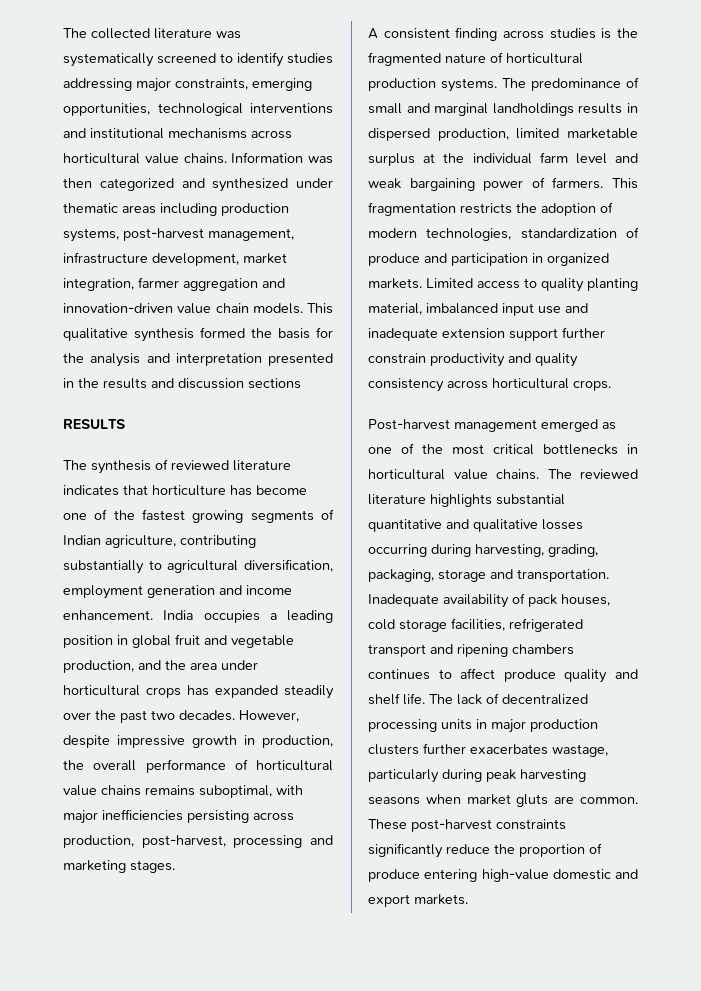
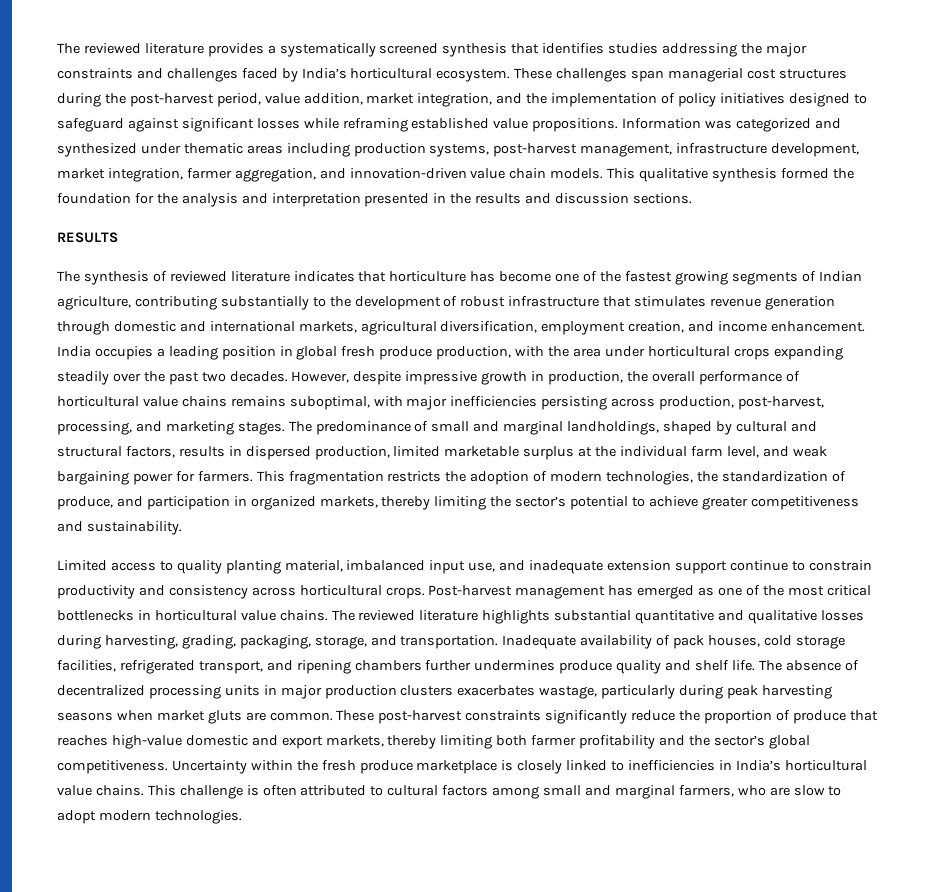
[63,28,241,39] [63,52,333,67] [63,78,312,92] [63,103,333,116] [63,128,292,139] [63,153,227,164] The collected literature was systematically screened to identify studies addressing major constraints, emerging opportunities, technological interventions and institutional mechanisms across horticultural value chains. -> [57,43,807,57] [57,68,847,82] [57,93,867,107] [57,118,619,132] The reviewed literature provides a systematically screened synthesis that identifies studies addressing the major constraints and challenges faced by India’s horticultural ecosystem. These challenges span managerial cost structures during the post-harvest period, value addition, market integration, and the implementation of policy initiatives designed to safeguard against significant losses while reframing established value propositions.
[63,178,92,188] then -> (733, 124) none
[183,278,258,291] aggregation -> [234,168,316,182] aggregation,
[278,328,310,339] basis -> [57,193,131,204] foundation
[248,378,301,389] sections -> [632,193,692,204] sections.
(162, 565) none -> [329,296,835,310] [57,321,357,335] the development of robust infrastructure that stimulates revenue generation through domestic and international markets,
[147,585,215,598] generation -> [628,321,685,333] creation,
[175,634,294,648] [63,660,161,673] fruit and vegetable production, and -> [341,346,545,360] fresh produce production, with
[187,685,278,698] has expanded -> [773,346,843,360] expanding
[233,835,303,848] processing -> [57,421,132,435] processing,
[368,27,638,41] [368,52,583,66] [368,78,497,92] // A consistent finding across studies is the fragmented nature of horticultural production systems. -> (285, 428) none
[492,103,574,116] landholdings -> [567,421,817,435] [57,446,175,458] landholdings, shaped by cultural and structural factors,
[575,153,607,164] level -> [726,446,759,458] level,
[531,177,545,188] of -> [175,471,195,482] for
(512, 234) none -> [696,471,718,482] the
[368,253,420,266] produce -> [57,496,113,510] produce,
[368,278,422,289] markets. -> [319,496,859,510] [57,521,182,535] markets, thereby limiting the sector’s potential to achieve greater competitiveness and sustainability. //
[538,306,561,314] use -> [468,562,496,572] use,
[562,327,605,338] further -> [729,560,805,571] continue to
[535,353,578,367] quality -> (165, 590) none
(611, 385) // -> (425, 593) none
(537, 425) none -> [608,585,634,596] has
[368,544,427,557] occurring -> (864, 615) none
[438,569,486,582] storage -> [314,636,367,649] storage,
[368,644,426,657] transport -> [198,661,263,674] transport,
[368,668,496,680] continues to affect -> [425,660,556,671] further undermines
[457,694,482,705] lack -> [785,660,841,671] absence
[423,743,466,754] further -> (454, 690) none
[424,869,478,882] entering -> [849,710,878,721] [57,735,108,746] that reaches
[414,894,468,905] markets. -> [325,735,810,749] [57,760,867,774] [57,785,842,799] [57,810,242,824] markets, thereby limiting both farmer profitability and the sector’s global competitiveness. Uncertainty within the fresh produce marketplace is closely linked to inefficiencies in India’s horticultural value chains. This challenge is often attributed to cultural factors among small and marginal farmers, who are slow to adopt modern technologies.

